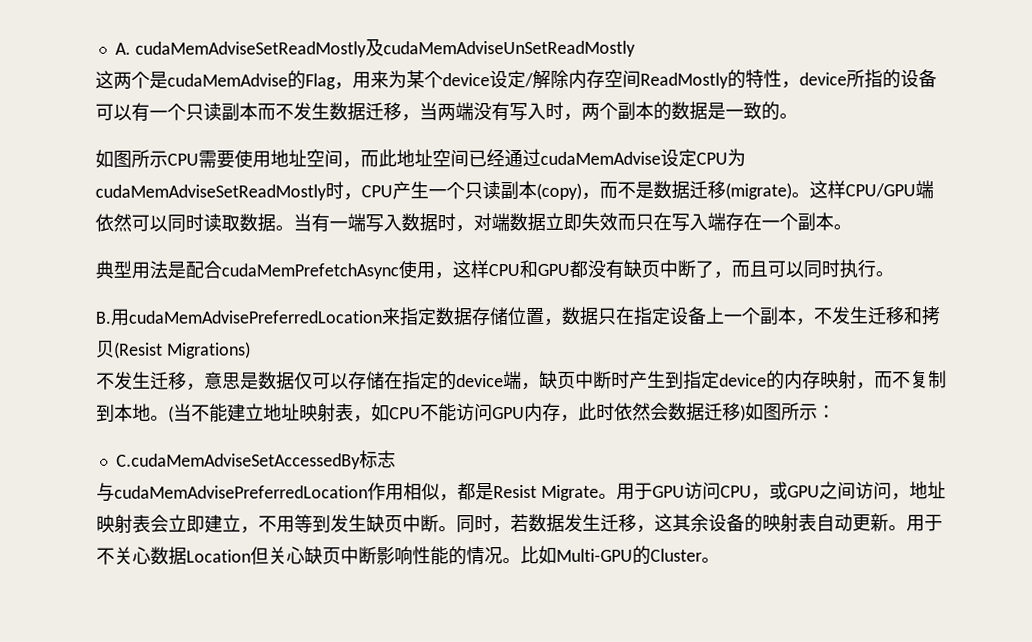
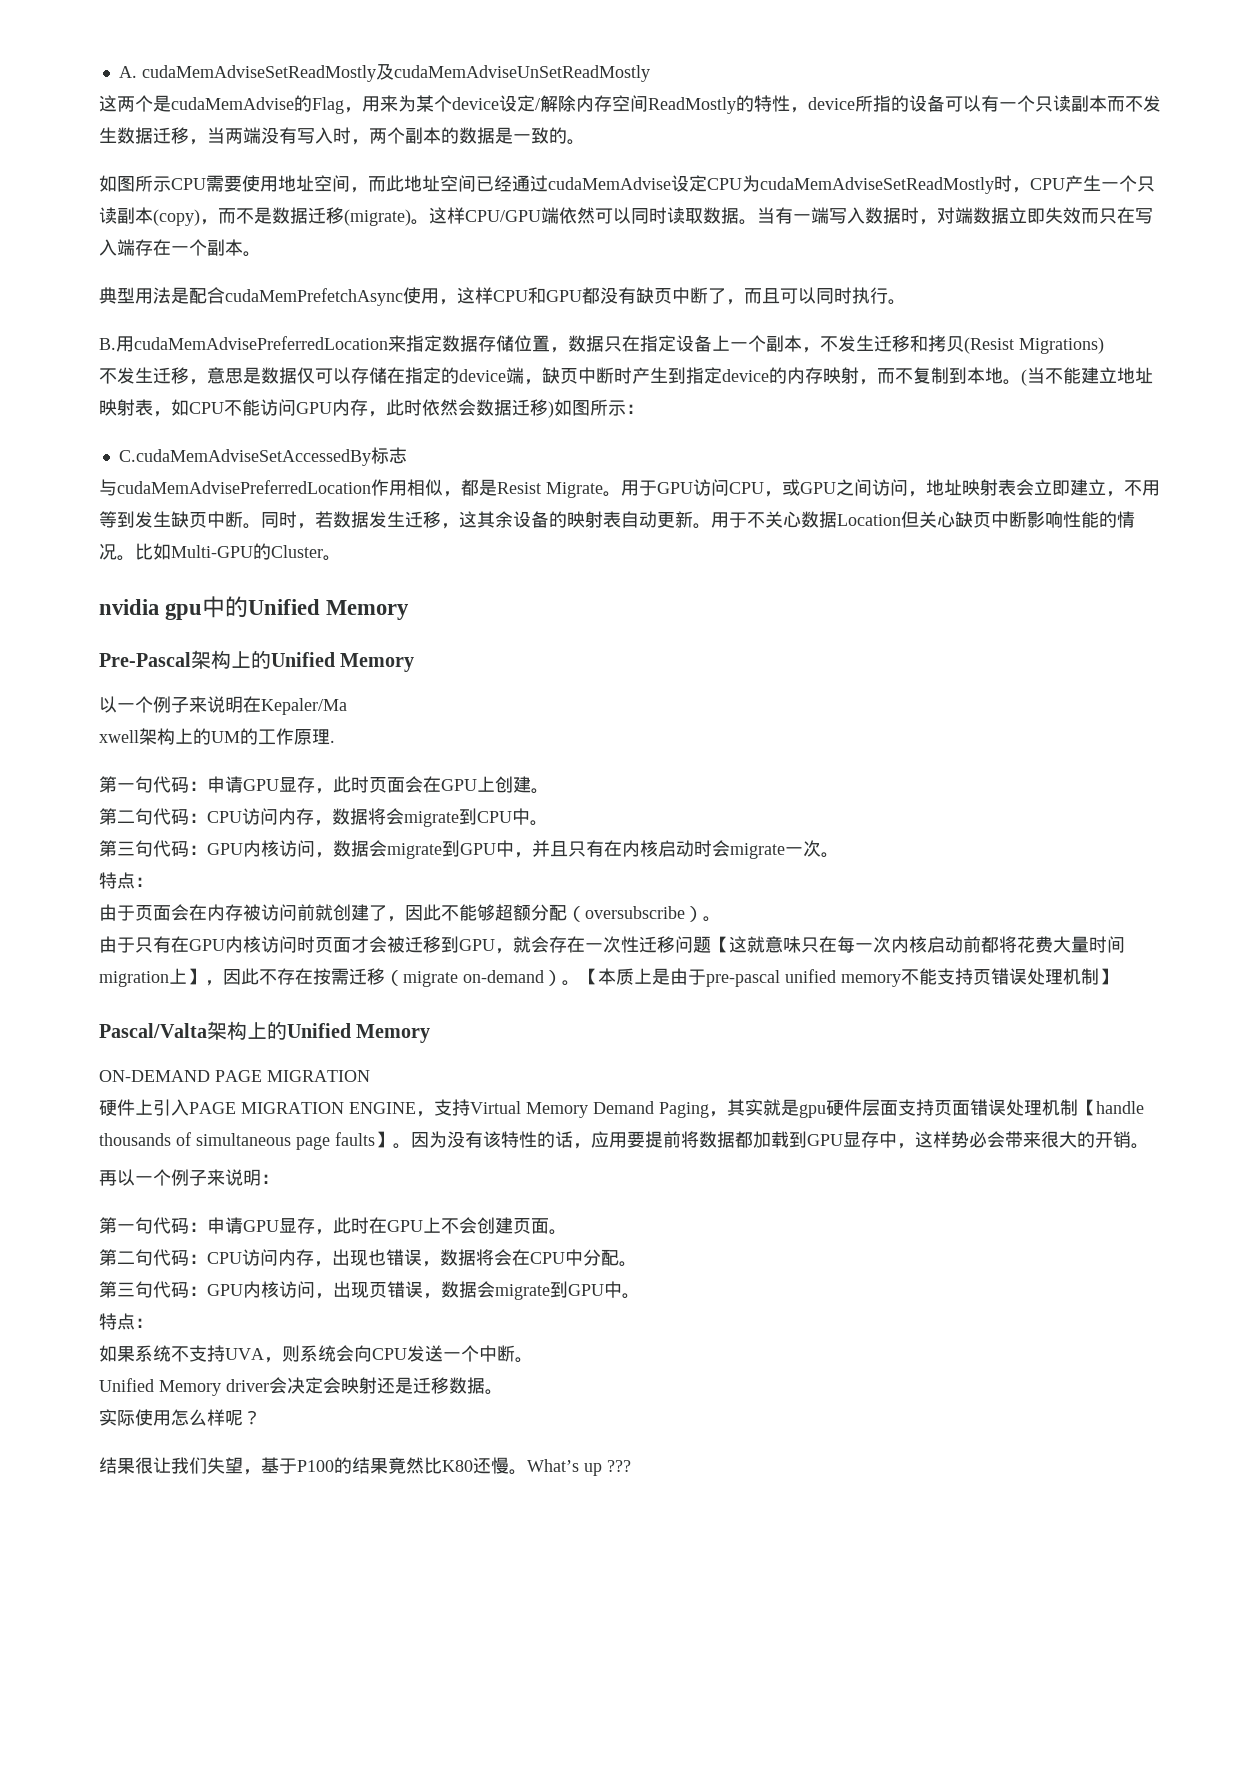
(720, 560) none -> [99,596,410,620] [99,650,415,672] [99,696,347,715] [99,728,335,745] [99,776,549,794] [99,808,548,827] [99,840,839,859] [99,872,153,889] [99,904,721,922] [99,936,1125,954] [99,968,1117,987] [99,1021,431,1043] [99,1070,370,1082] [99,1099,1144,1118] [99,1131,1149,1150] [99,1169,279,1186] [99,1217,567,1235] [99,1249,637,1267] [99,1281,640,1300] [99,1313,153,1330] [99,1345,533,1363] [99,1377,503,1396] [99,1409,261,1426] [99,1457,631,1476] // nvidia gpu中的Unified Memory // Pre-Pascal架构上的Unified Memory // 以一个例子来说明在Kepaler/Ma // xwell架构上的UM的工作原理. // 第一句代码：申请GPU显存，此时页面会在GPU上创建。 // 第二句代码：CPU访问内存，数据将会migrate到CPU中。 // 第三句代码：GPU内核访问，数据会migrate到GPU中，并且只有在内核启动时会migrate一次。 // 特点： // 由于页面会在内存被访问前就创建了，因此不能够超额分配（oversubscribe）。 // 由于只有在GPU内核访问时页面才会被迁移到GPU，就会存在一次性迁移问题【这就意味只在每一次内核启动前都将花费大量时间migration上】，因此不存在按需迁移（migrate on-demand）。【本质上是由于pre-pascal unified memory不能支持页错误处理机制】 // Pascal/Valta架构上的Unified Memory // ON-DEMAND PAGE MIGRATION // 硬件上引入PAGE MIGRATION ENGINE，支持Virtual Memory Demand Paging，其实就是gpu硬件层面支持页面错误处理机制【handle thousands of simultaneous page faults】。因为没有该特性的话，应用要提前将数据都加载到GPU显存中，这样势必会带来很大的开销。 // 再以一个例子来说明： // 第一句代码：申请GPU显存，此时在GPU上不会创建页面。 // 第二句代码：CPU访问内存，出现也错误，数据将会在CPU中分配。 // 第三句代码：GPU内核访问，出现页错误，数据会migrate到GPU中。 // 特点： // 如果系统不支持UVA，则系统会向CPU发送一个中断。 // Unified Memory driver会决定会映射还是迁移数据。 // 实际使用怎么样呢？ // 结果很让我们失望，基于P100的结果竟然比K80还慢。What’s up ???

